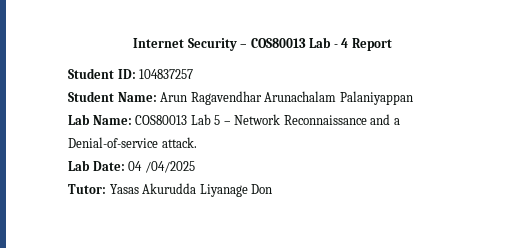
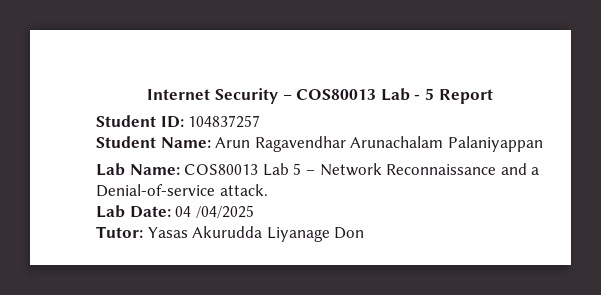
[341,38,349,48] 4 -> [424,88,434,100] 5

